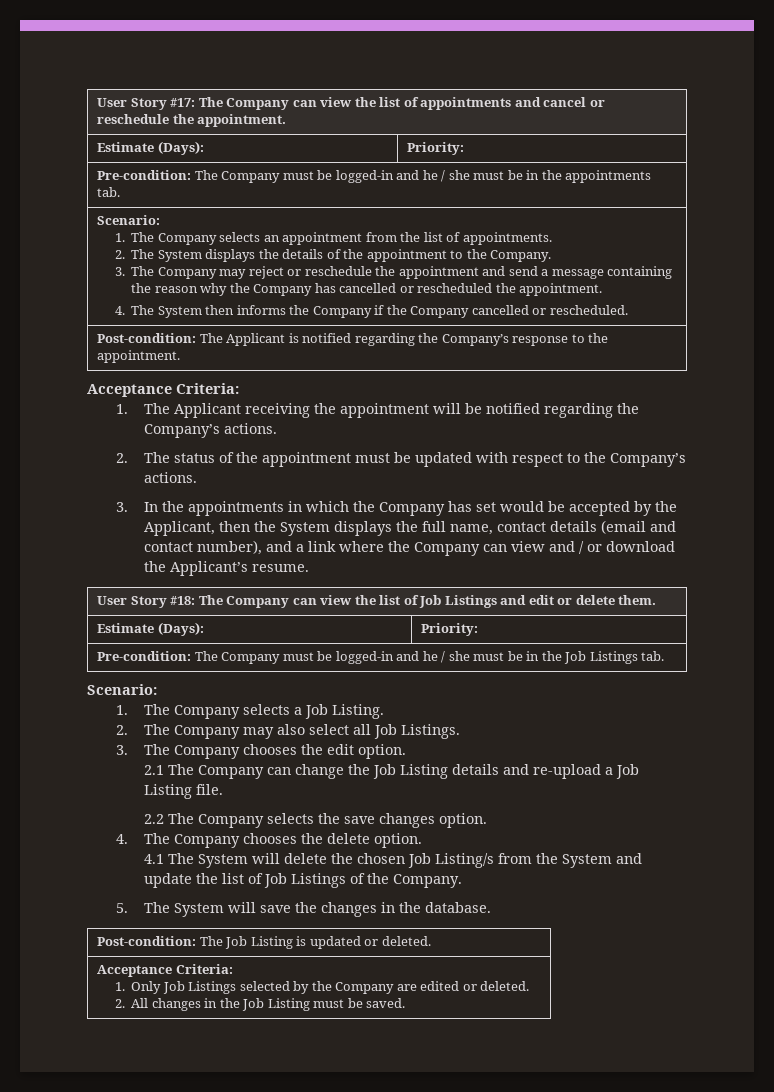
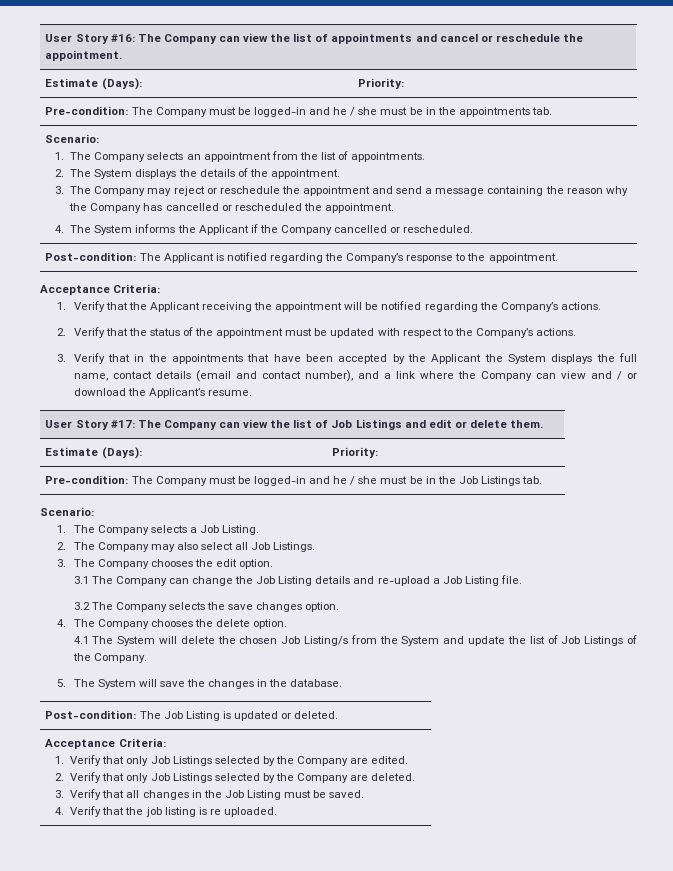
[97,98,196,110] User Story #17: -> [45,34,135,44] User Story #16:
[366,249,552,262] appointment to the Company. -> [270,169,340,179] appointment.
[205,305,235,315] then -> (133, 230) none
[312,306,372,318] Company -> [198,225,249,235] Applicant
[144,403,171,414] The -> [73,301,147,312] Verify that the
[144,452,171,463] The -> [73,327,147,338] Verify that the
[144,501,566,516] In the appointments in which the Company has set would be -> [73,353,333,364] Verify that in the appointments that have been
[144,521,251,536] Applicant, then -> [431,354,482,364] Applicant
[170,596,196,605] #18: -> [110,420,135,428] #17:
[144,765,165,775] 2.1 -> [73,576,89,584] 3.1
[144,814,165,824] 2.2 -> [73,602,90,610] 3.2
[131,981,530,994] [114,998,149,1008] Only Job Listings selected by the Company are edited or deleted. // 2. All -> [70,755,409,766] [55,772,416,783] [55,789,140,800] Verify that only Job Listings selected by the Company are edited. // 2. Verify that only Job Listings selected by the Company are deleted. // 3. Verify that all
(406, 1003) none -> [55,806,277,817] // 4. Verify that the job listing is re uploaded.

